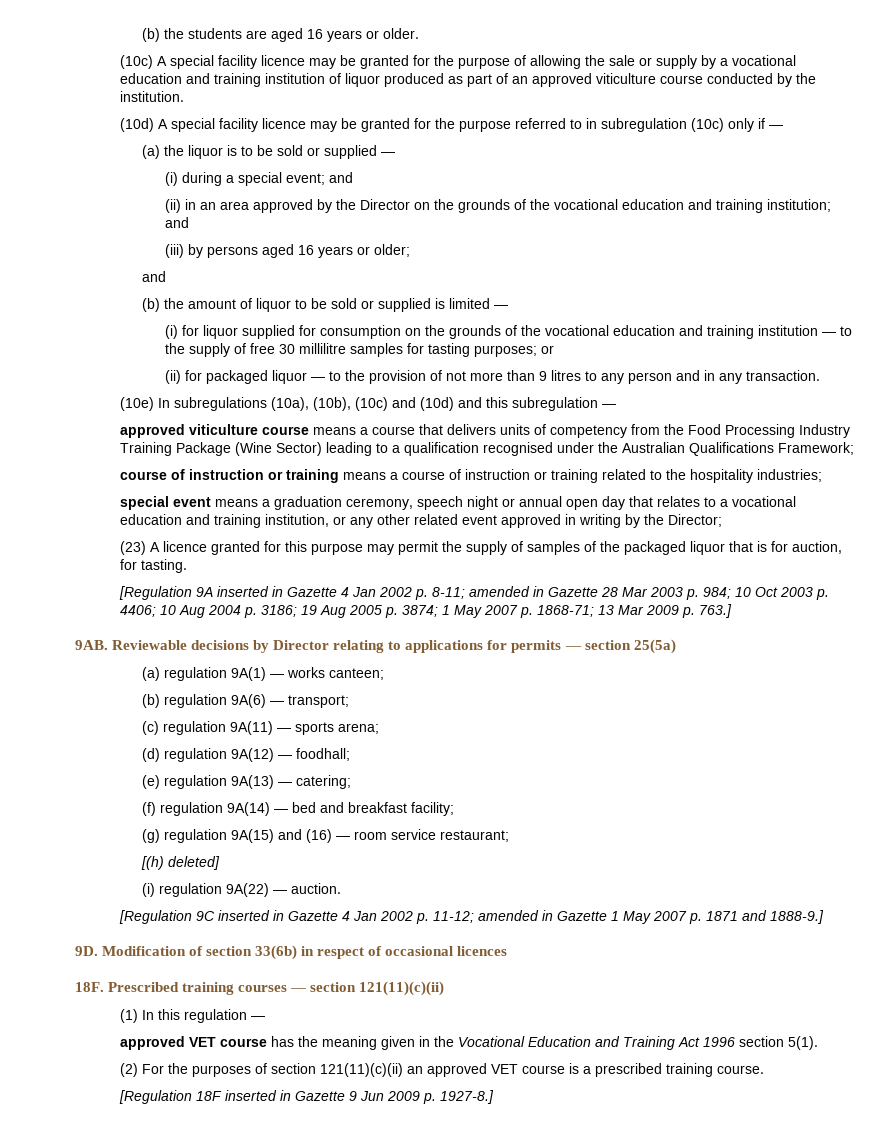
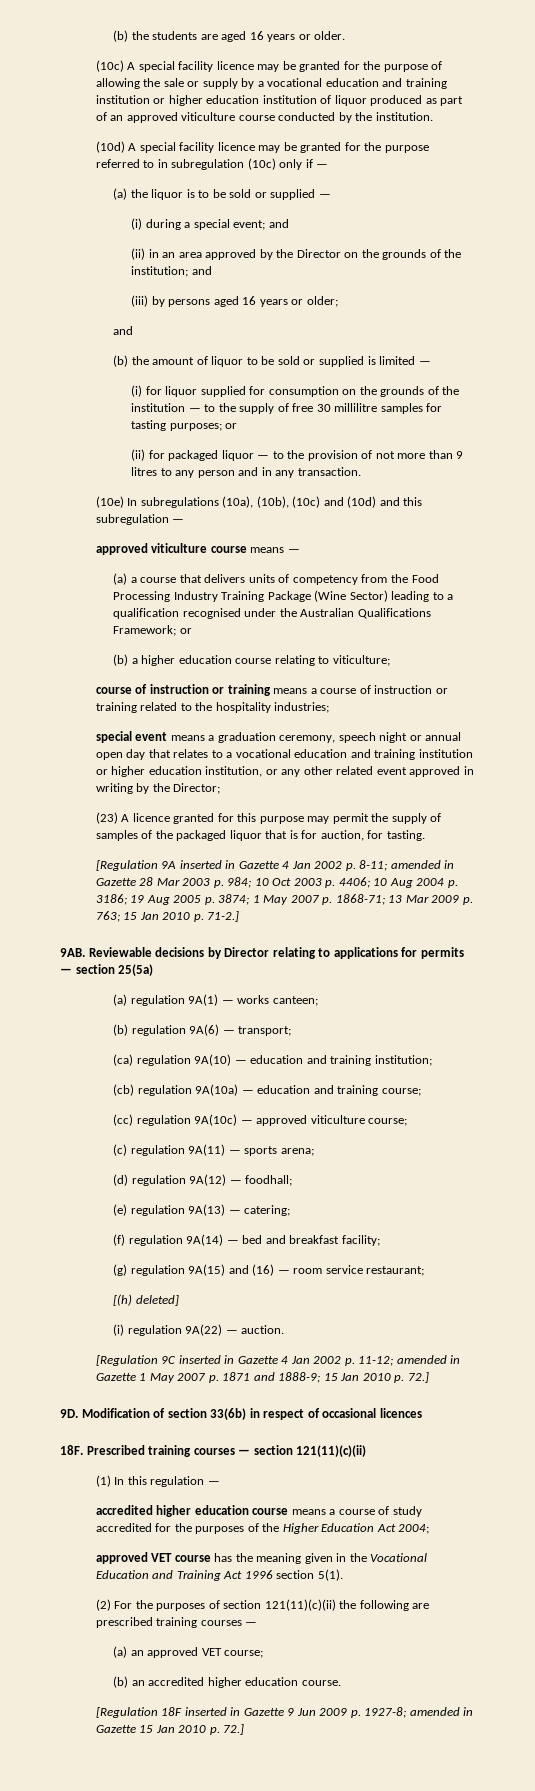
(325, 78) none -> [153,95,317,106] or higher education institution
[553,199,763,213] vocational education and training -> (462, 253) none
[544,325,754,339] vocational education and training -> (460, 390) none
(356, 431) none -> [287,549,300,553] [113,573,128,585] — // (a)
(854, 448) none -> [179,628,192,634] [113,654,390,666] or // (b) a higher education course relating to viticulture;
(261, 521) none -> [418,749,473,758] [95,766,202,777] institution or higher education
[698,604,732,618] 763.] -> [95,911,240,922] 763; 15 Jan 2010 p. 71-2.]
(350, 701) none -> [113,1054,432,1066] [113,1084,421,1096] [113,1114,408,1126] // (ca) regulation 9A(10) — education and training institution; // (cb) regulation 9A(10a) — education and training course; // (cc) regulation 9A(10c) — approved viticulture course;
[769,910,824,924] 1888-9.] -> [278,1372,429,1383] 1888-9; 15 Jan 2010 p. 72.]
(265, 1018) none -> [95,1505,422,1517] [95,1523,430,1534] // accredited higher education course means a course of study accredited for the purposes of the Higher Education Act 2004;
[406,1063,713,1077] an approved VET course is a prescribed training -> [339,1600,430,1611] [95,1617,258,1628] [113,1646,264,1658] [113,1676,299,1688] the following are prescribed training courses — // (a) an approved VET course; // (b) an accredited higher education
[439,1090,494,1104] 1927-8.] -> [364,1707,474,1718] [95,1724,245,1735] 1927-8; amended in Gazette 15 Jan 2010 p. 72.]

